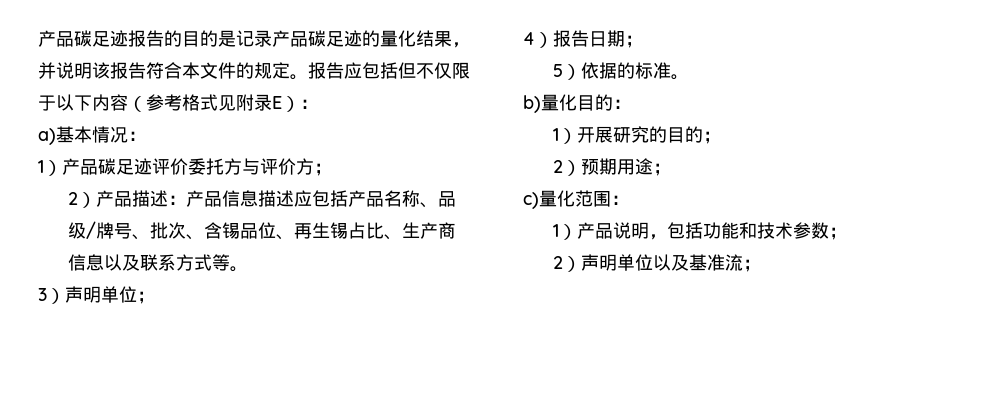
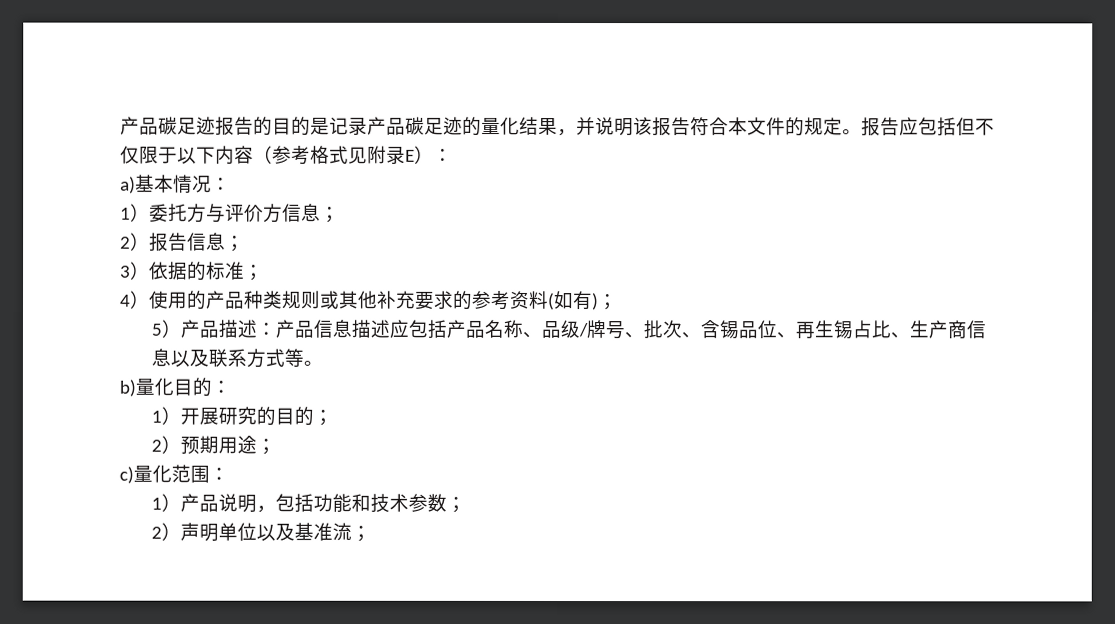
[62,158,188,175] 产品碳足迹评价 -> (150, 212) none
[314,163,332,176] [68,192,97,208] ； // 2） -> [282,203,340,223] [120,232,245,252] [120,261,264,281] [120,290,618,311] [150,319,181,338] 信息； // 2）报告信息； // 3）依据的标准； // 4）使用的产品种类规则或其他补充要求的参考资料(如有)； // 5）
[38,286,155,304] [523,30,643,48] [553,62,690,80] // 3）声明单位； // 4）报告日期； // 5）依据的标准。 -> (323, 363) none

